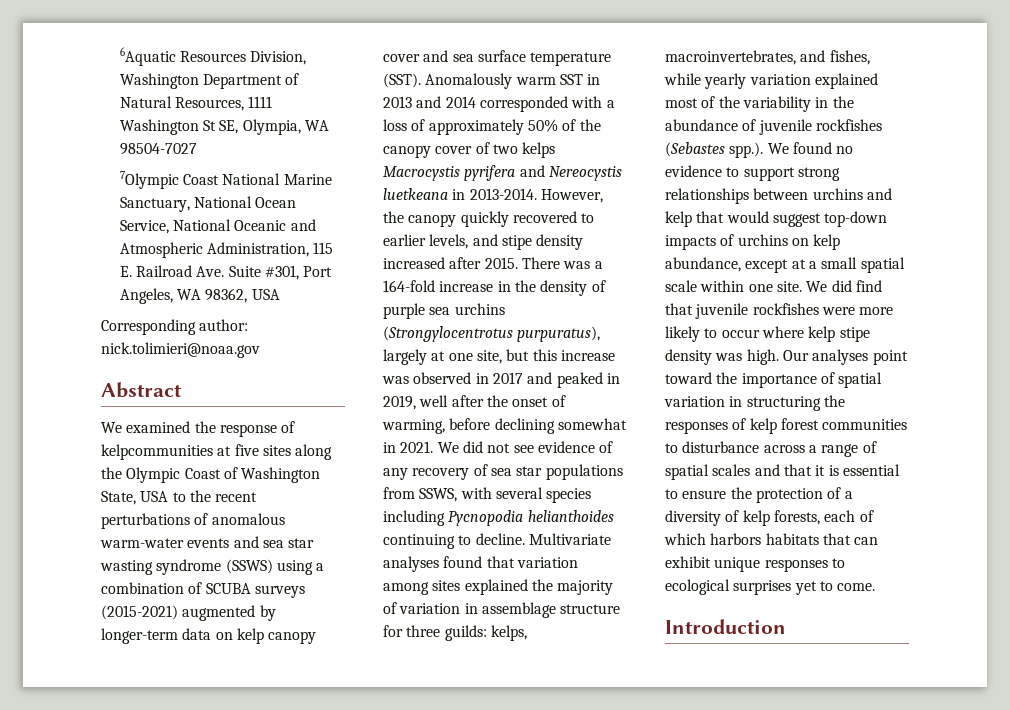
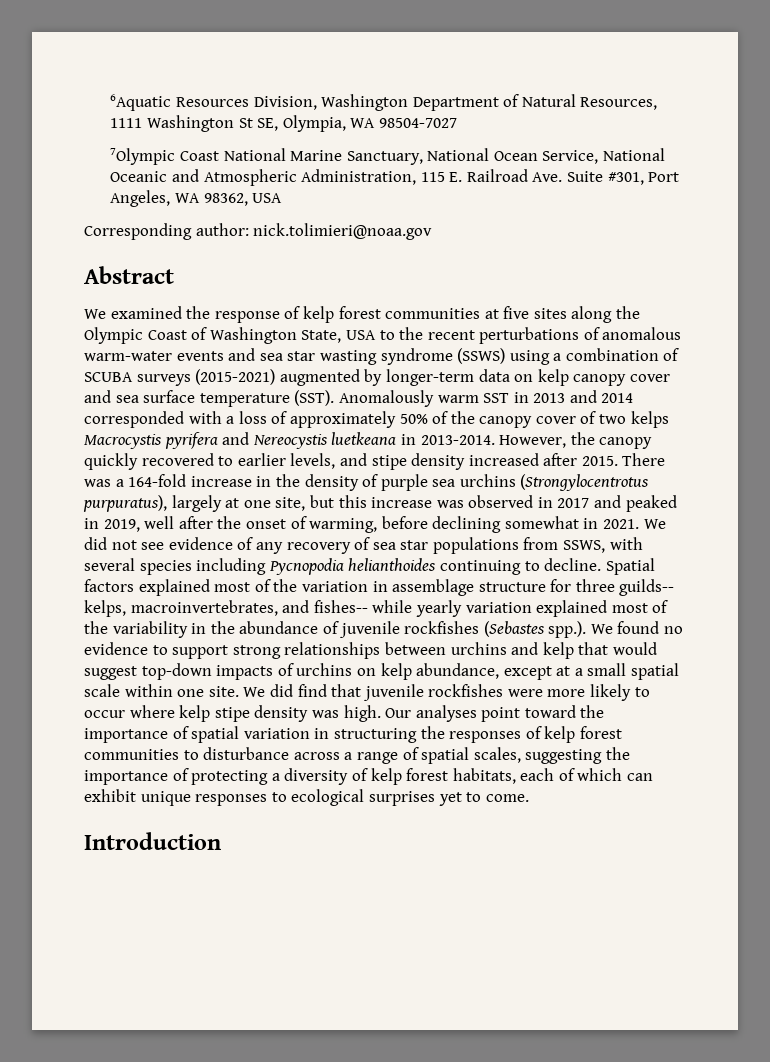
[101,444,213,460] kelpcommunities -> [302,306,481,323] kelp forest communities
[528,533,611,545] [383,556,578,572] [383,579,614,595] [383,602,397,614] Multivariate analyses found that variation among sites explained the majority of -> [605,558,655,575] [84,579,298,596] Spatial factors explained most of the
[444,625,487,641] guilds: -> [619,579,675,596] guilds--
[829,50,870,65] fishes, -> [313,600,368,613] fishes--
[712,464,900,476] [665,487,842,503] scales and that it is essential to ensure the protection of -> [473,747,630,764] [84,768,269,785] scales, suggesting the importance of protecting
[773,510,820,525] forests, -> [406,768,516,784] forest habitats,
[710,533,851,545] harbors habitats that -> (623, 774) none

